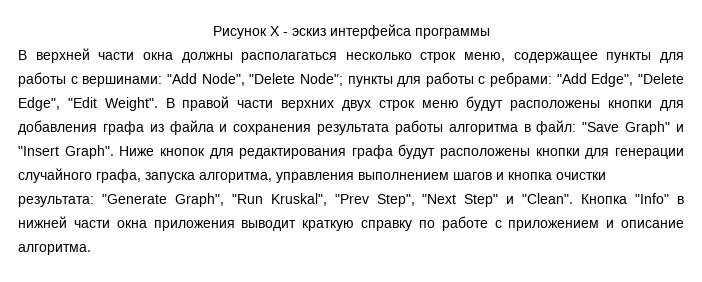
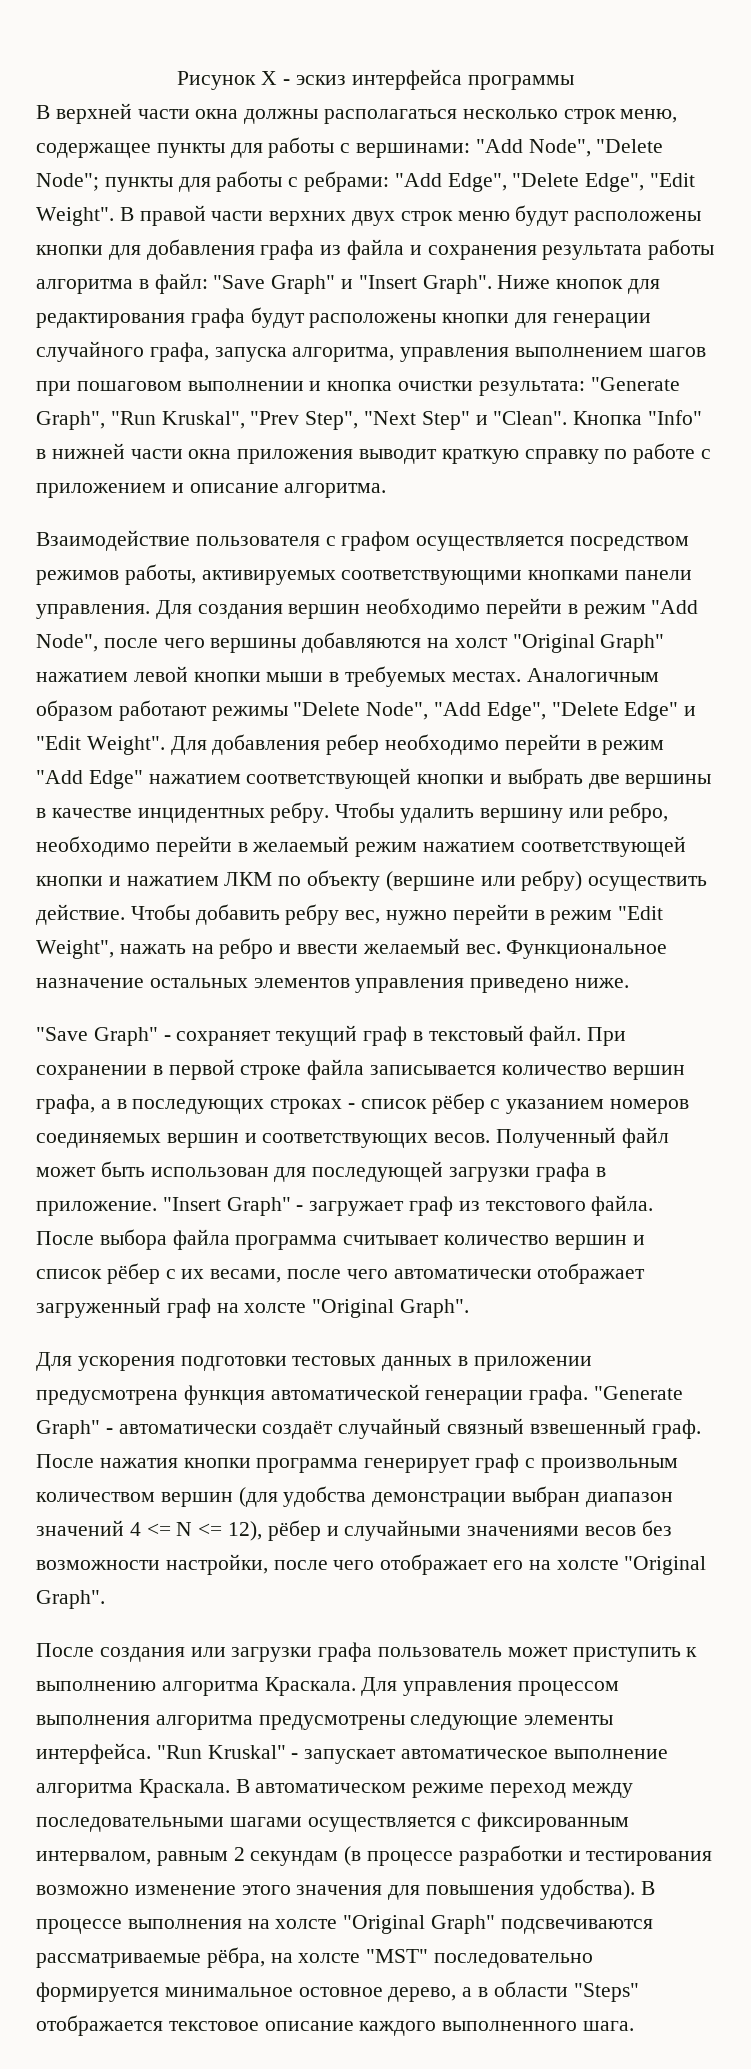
(492, 176) none -> [36,381,304,396] при пошаговом выполнении
(91, 249) none -> [36,530,690,551] [36,564,693,585] [36,598,699,619] [36,632,665,653] [36,666,659,687] [36,700,697,721] [36,734,665,755] [36,768,712,789] [36,802,669,823] [36,836,686,857] [36,870,708,891] [36,904,664,925] [36,938,668,959] [36,978,630,993] [36,1025,627,1046] [36,1059,685,1080] [36,1093,690,1114] [36,1127,669,1148] [36,1161,606,1182] [36,1195,654,1216] [36,1229,645,1250] [36,1263,646,1284] [36,1297,470,1318] [36,1352,592,1371] [36,1384,684,1405] [36,1418,701,1439] [36,1453,678,1473] [36,1486,673,1507] [36,1520,672,1541] [36,1554,707,1575] [36,1590,105,1609] [36,1642,698,1662] [36,1677,620,1696] [36,1715,614,1730] [36,1743,668,1764] [36,1779,633,1798] [36,1812,630,1832] [36,1845,713,1866] [36,1879,655,1900] [36,1915,653,1934] [36,1947,594,1968] [36,1981,639,2002] [36,2015,635,2036] // Взаимодействие пользователя с графом осуществляется посредством режимов работы, активируемых соответствующими кнопками панели управления. Для создания вершин необходимо перейти в режим "Add Node", после чего вершины добавляются на холст "Original Graph" нажатием левой кнопки мыши в требуемых местах. Аналогичным образом работают режимы "Delete Node", "Add Edge", "Delete Edge" и "Edit Weight". Для добавления ребер необходимо перейти в режим "Add Edge" нажатием соответствующей кнопки и выбрать две вершины в качестве инцидентных ребру. Чтобы удалить вершину или ребро, необходимо перейти в желаемый режим нажатием соответствующей кнопки и нажатием ЛКМ по объекту (вершине или ребру) осуществить действие. Чтобы добавить ребру вес, нужно перейти в режим "Edit Weight", нажать на ребро и ввести желаемый вес. Функциональное назначение остальных элементов управления приведено ниже. // "Save Graph" - сохраняет текущий граф в текстовый файл. При сохранении в первой строке файла записывается количество вершин графа, а в последующих строках - список рёбер с указанием номеров соединяемых вершин и соответствующих весов. Полученный файл может быть использован для последующей загрузки графа в приложение. "Insert Graph" - загружает граф из текстового файла. После выбора файла программа считывает количество вершин и список рёбер с их весами, после чего автоматически отображает загруженный граф на холсте "Original Graph". // Для ускорения подготовки тестовых данных в приложении предусмотрена функция автоматической генерации графа. "Generate Graph" - автоматически создаёт случайный связный взвешенный граф. После нажатия кнопки программа генерирует граф с произвольным количеством вершин (для удобства демонстрации выбран диапазон значений 4 <= N <= 12), рёбер и случайными значениями весов без возможности настройки, после чего отображает его на холсте "Original Graph". // После создания или загрузки графа пользователь может приступить к выполнению алгоритма Краскала. Для управления процессом выполнения алгоритма предусмотрены следующие элементы интерфейса. "Run Kruskal" - запускает автоматическое выполнение алгоритма Краскала. В автоматическом режиме переход между последовательными шагами осуществляется с фиксированным интервалом, равным 2 секундам (в процессе разработки и тестирования возможно изменение этого значения для повышения удобства). В процессе выполнения на холсте "Original Graph" подсвечиваются рассматриваемые рёбра, на холсте "MST" последовательно формируется минимальное остовное дерево, а в области "Steps" отображается текстовое описание каждого выполненного шага.

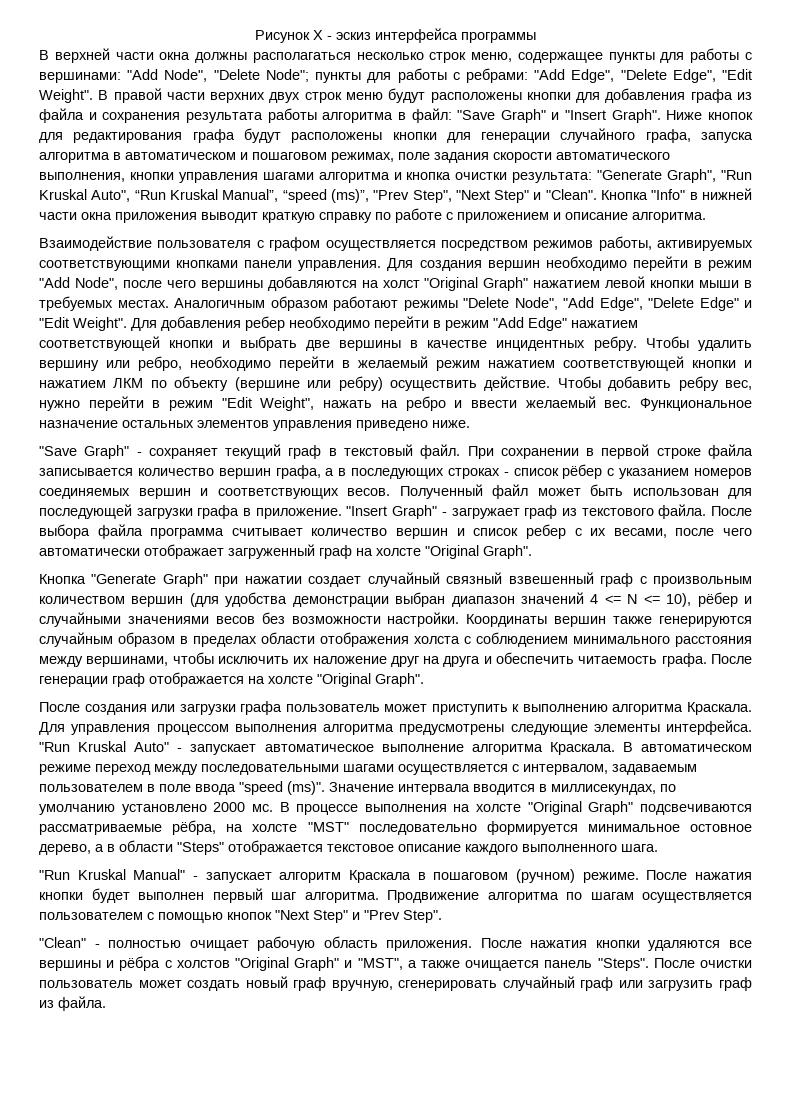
[292,347,706,362] [36,381,304,396] алгоритма, управления выполнением шагов при пошаговом выполнении -> [39,152,670,163] [39,172,390,183] алгоритма в автоматическом и пошаговом режимах, поле задания скорости автоматического выполнения, кнопки управления шагами алгоритма
[161,411,245,429] Kruskal", -> [39,189,369,203] Kruskal Auto", “Run Kruskal Manual”, “speed (ms)”,
[106,1263,160,1284] рёбер -> [525,524,566,539] ребер
[36,1352,592,1371] [36,1384,684,1405] [36,1418,701,1439] [36,1454,471,1473] Для ускорения подготовки тестовых данных в приложении предусмотрена функция автоматической генерации графа. "Generate Graph" - автоматически создаёт случайный связный взвешенный граф. После нажатия кнопки программа генерирует -> [39,572,594,587] Кнопка "Generate Graph" при нажатии создает случайный связный взвешенный
[228,1521,263,1541] 12), -> [666,593,692,607] 10),
[165,1554,524,1575] настройки, после чего отображает его -> [387,612,753,627] [39,632,752,647] [39,652,752,667] [39,672,244,687] настройки. Координаты вершин также генерируются случайным образом в пределах области отображения холста с соблюдением минимального расстояния между вершинами, чтобы исключить их наложение друг на друга и обеспечить читаемость графа. После генерации граф отображается
[207,1745,286,1759] Kruskal" -> [78,741,170,752] Kruskal Auto"
[477,1812,630,1832] [36,1845,713,1866] [36,1879,635,1900] фиксированным интервалом, равным 2 секундам (в процессе разработки и тестирования возможно изменение этого значения для повышения удобства). -> [523,764,697,775] [39,781,676,795] [39,802,273,815] интервалом, задаваемым пользователем в поле ввода "speed (ms)". Значение интервала вводится в миллисекундах, по умолчанию установлено 2000 мс.
(635, 2026) none -> [39,869,752,883] [39,888,752,903] [39,910,442,923] [39,936,752,951] [39,956,752,971] [39,976,752,991] [39,996,106,1011] // "Run Kruskal Manual" - запускает алгоритм Краскала в пошаговом (ручном) режиме. После нажатия кнопки будет выполнен первый шаг алгоритма. Продвижение алгоритма по шагам осуществляется пользователем с помощью кнопок "Next Step" и "Prev Step". // "Clean" - полностью очищает рабочую область приложения. После нажатия кнопки удаляются все вершины и рёбра с холстов "Original Graph" и "MST", а также очищается панель "Steps". После очистки пользователь может создать новый граф вручную, сгенерировать случайный граф или загрузить граф из файла.

